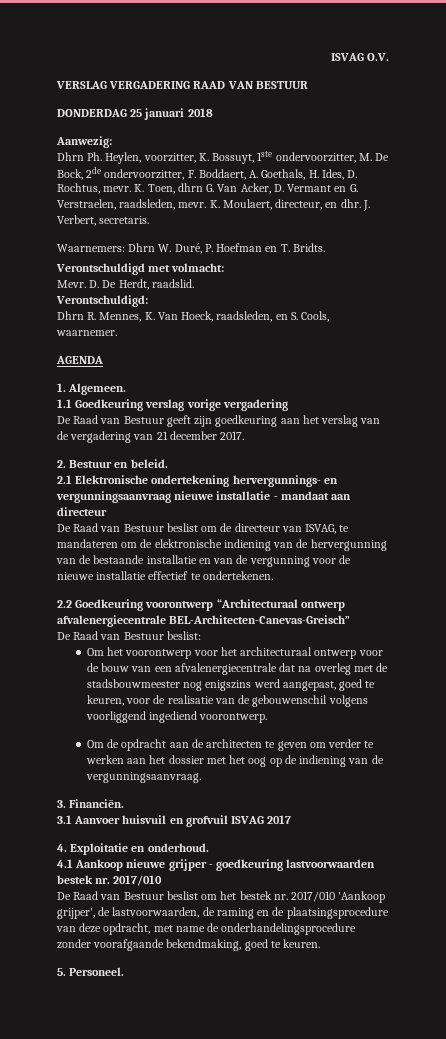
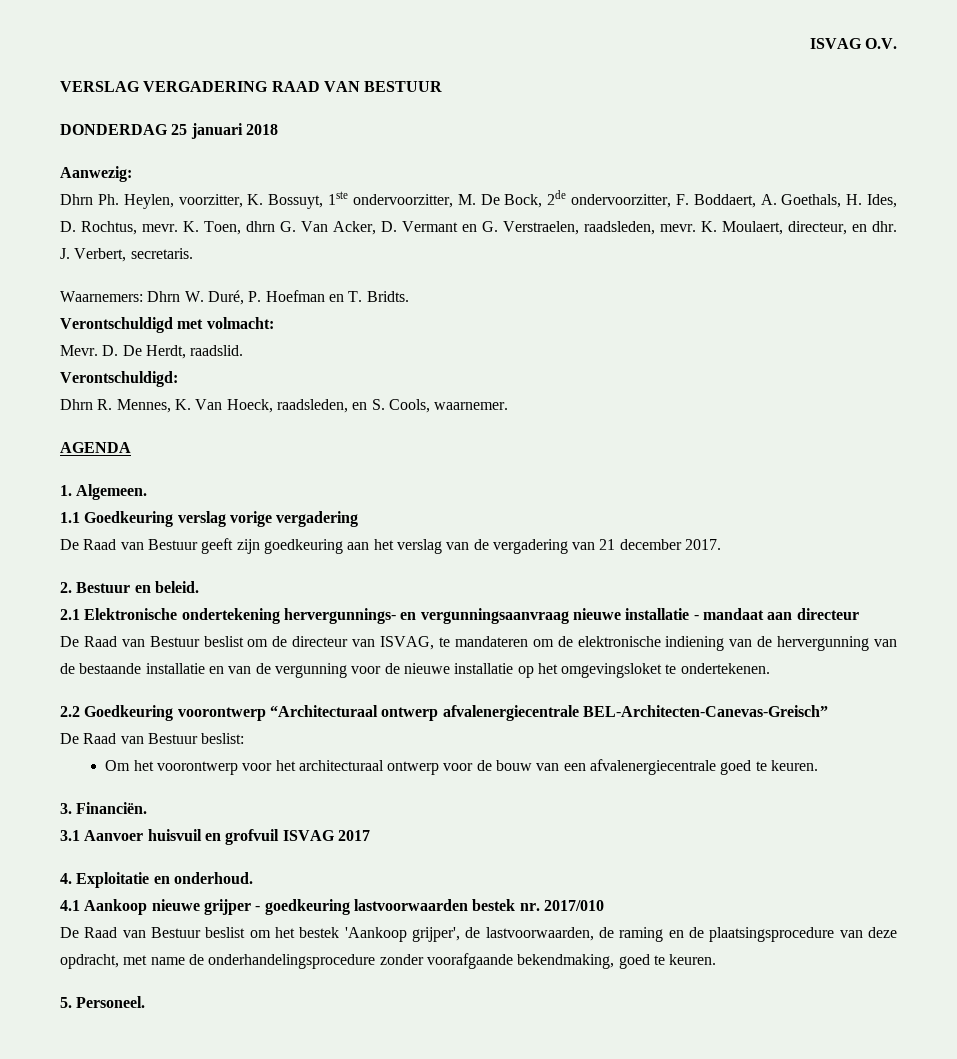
[148,571,189,580] effectief -> [517,663,663,678] op het omgevingsloket
[279,663,389,675] [86,679,376,691] [86,695,368,707] [85,711,268,723] [86,739,375,751] [85,755,384,767] [85,772,201,783] dat na overleg met de stadsbouwmeester nog enigszins werd aangepast, goed te keuren, voor de realisatie van de gebouwenschil volgens voorliggend ingediend voorontwerp. // Om de opdracht aan de architecten te geven om verder te werken aan het dossier met het oog op de indiening van de vergunningsaanvraag. -> [720,760,819,775] goed te keuren.
[273,891,336,902] nr. 2017/010 -> (340, 932) none

